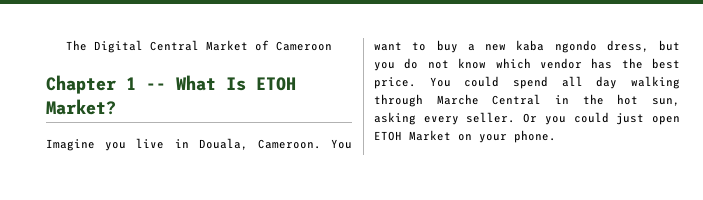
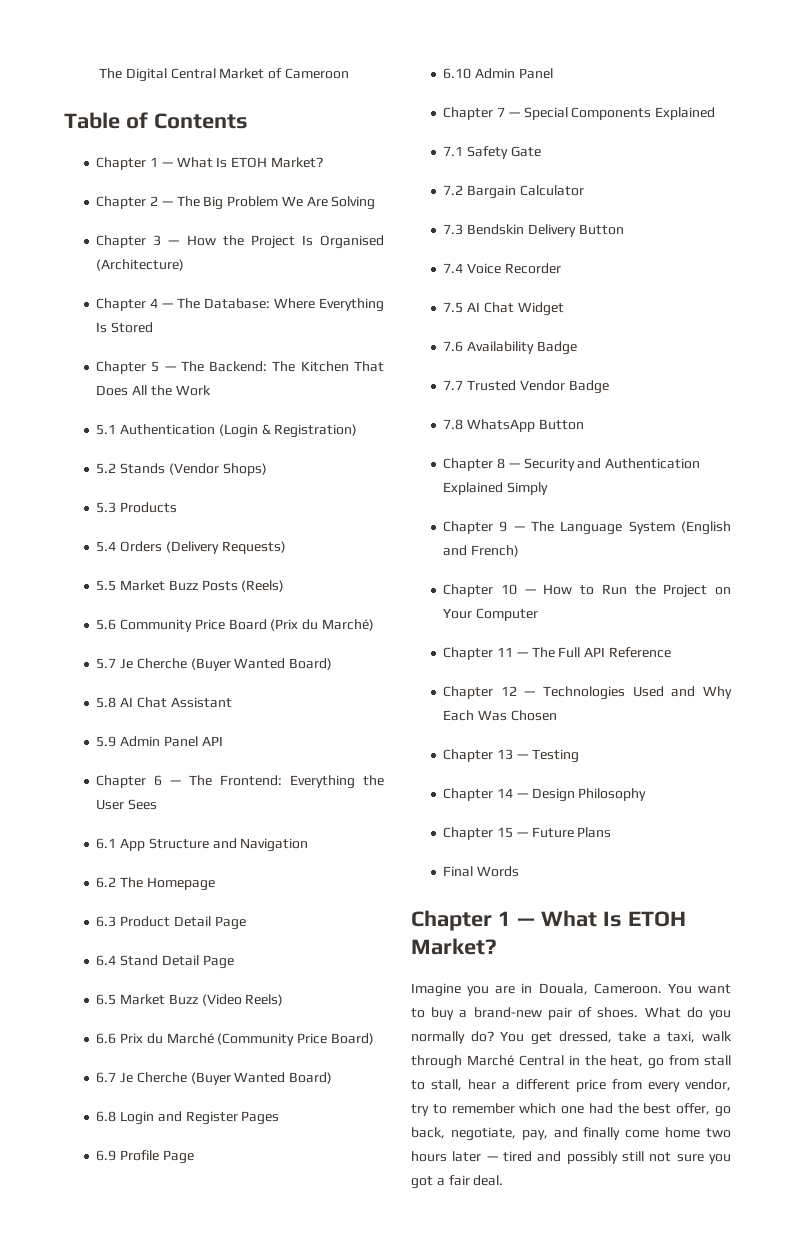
[46,75,166,94] // Chapter 1 -- -> [64,112,248,129] [96,157,323,170] [96,196,376,210] [96,235,384,249] [96,259,185,271] [96,298,384,312] [96,322,153,333] [96,361,384,374] [96,385,211,396] [96,424,358,438] [96,463,267,476] [96,502,177,513] [96,541,286,554] [96,580,285,592] [96,619,374,632] [96,658,333,671] [96,697,232,708] [96,736,223,747] [96,775,384,789] [96,799,157,810] [96,838,309,852] [96,877,215,891] [96,916,246,930] [96,955,234,969] [96,994,284,1006] [96,1033,374,1046] [96,1072,333,1085] [96,1111,280,1125] [96,1150,194,1164] [443,68,553,79] [443,107,716,120] [443,146,541,159] [443,185,584,199] [443,224,624,237] [443,263,561,274] [443,302,564,316] [443,341,577,355] [443,380,609,394] [443,419,584,432] [443,458,701,471] [443,482,548,495] [443,521,731,535] [443,545,519,557] [443,584,731,598] [443,608,538,621] [443,647,671,660] [443,686,732,700] [443,710,557,721] [443,749,579,763] [443,788,647,802] [443,827,612,840] [443,866,519,877] [411,910,535,931] // Table of Contents // Chapter 1 — What Is ETOH Market? // Chapter 2 — The Big Problem We Are Solving // Chapter 3 — How the Project Is Organised (Architecture) // Chapter 4 — The Database: Where Everything Is Stored // Chapter 5 — The Backend: The Kitchen That Does All the Work // 5.1 Authentication (Login & Registration) // 5.2 Stands (Vendor Shops) // 5.3 Products // 5.4 Orders (Delivery Requests) // 5.5 Market Buzz Posts (Reels) // 5.6 Community Price Board (Prix du Marché) // 5.7 Je Cherche (Buyer Wanted Board) // 5.8 AI Chat Assistant // 5.9 Admin Panel API // Chapter 6 — The Frontend: Everything the User Sees // 6.1 App Structure and Navigation // 6.2 The Homepage // 6.3 Product Detail Page // 6.4 Stand Detail Page // 6.5 Market Buzz (Video Reels) // 6.6 Prix du Marché (Community Price Board) // 6.7 Je Cherche (Buyer Wanted Board) // 6.8 Login and Register Pages // 6.9 Profile Page // 6.10 Admin Panel // Chapter 7 — Special Components Explained // 7.1 Safety Gate // 7.2 Bargain Calculator // 7.3 Bendskin Delivery Button // 7.4 Voice Recorder // 7.5 AI Chat Widget // 7.6 Availability Badge // 7.7 Trusted Vendor Badge // 7.8 WhatsApp Button // Chapter 8 — Security and Authentication Explained Simply // Chapter 9 — The Language System (English and French) // Chapter 10 — How to Run the Project on Your Computer // Chapter 11 — The Full API Reference // Chapter 12 — Technologies Used and Why Each Was Chosen // Chapter 13 — Testing // Chapter 14 — Design Philosophy // Chapter 15 — Future Plans // Final Words // Chapter 1 —
[136,138,165,149] live -> [495,986,516,994] are
[485,40,680,53] [374,58,680,71] [374,76,680,89] [374,94,680,107] [374,112,680,125] [374,130,556,143] new kaba ngondo dress, but you do not know which vendor has the best price. You could spend all day walking through Marche Central in the hot sun, asking every seller. Or you could just open ETOH Market on your phone. -> [473,1007,731,1020] [411,1031,732,1045] [411,1055,731,1069] [411,1079,731,1092] [411,1103,731,1117] [411,1127,731,1141] [411,1151,731,1164] [411,1175,504,1189] brand-new pair of shoes. What do you normally do? You get dressed, take a taxi, walk through Marché Central in the heat, go from stall to stall, hear a different price from every vendor, try to remember which one had the best offer, go back, negotiate, pay, and finally come home two hours later — tired and possibly still not sure you got a fair deal.

